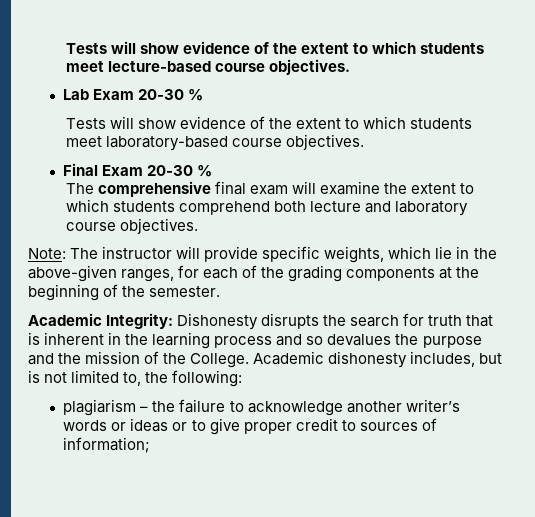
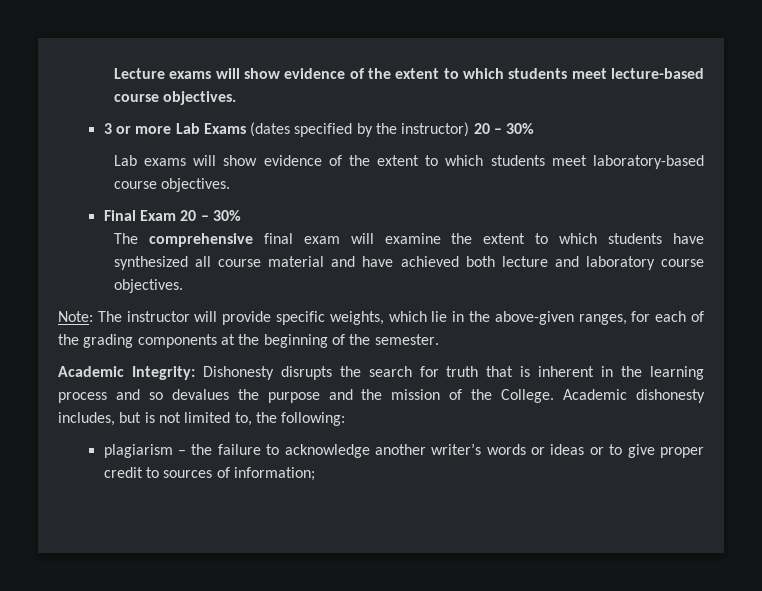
[65,43,107,54] Tests -> [113,68,212,79] Lecture exams
[63,89,204,101] [65,118,106,129] Lab Exam 20-30 % // Tests -> [103,122,535,137] [113,155,187,166] 3 or more Lab Exams (dates specified by the instructor) 20 – 30% // Lab exams
[147,165,213,177] 20-30 % -> [180,210,241,221] 20 – 30%
[178,201,270,215] comprehend -> [673,233,704,244] [113,256,459,270] have synthesized all course material and have achieved

